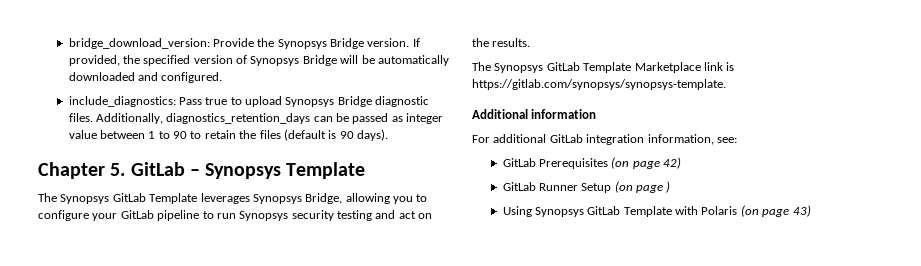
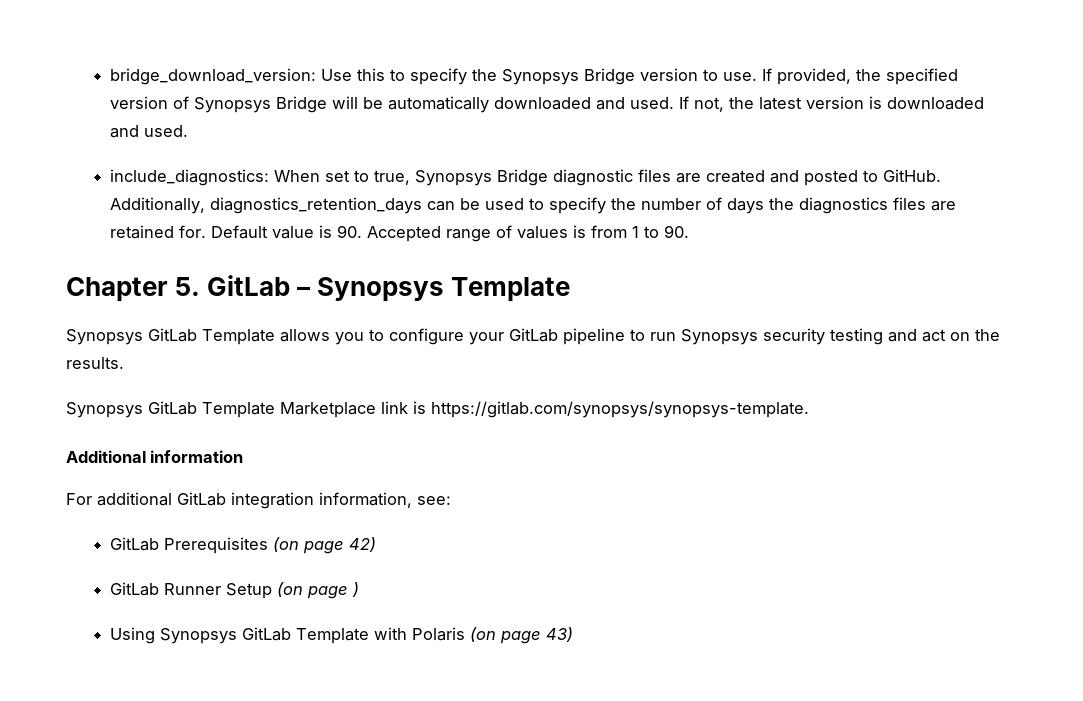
[212,38,410,49] Provide the Synopsys Bridge version. -> [320,68,757,85] Use this to specify the Synopsys Bridge version to use.
[161,72,223,83] [68,96,430,107] [68,113,444,124] [68,129,389,141] configured. // include_diagnostics: Pass true to upload Synopsys Bridge diagnostic files. Additionally, diagnostics_retention_days can be passed as integer value between 1 to 90 to retain the files (default is 90 days). -> [629,96,984,112] [109,125,188,138] [109,169,941,186] [109,197,956,214] [109,225,689,242] used. If not, the latest version is downloaded and used. // include_diagnostics: When set to true, Synopsys Bridge diagnostic files are created and posted to GitHub. Additionally, diagnostics_retention_days can be used to specify the number of days the diagnostics files are retained for. Default value is 90. Accepted range of values is from 1 to 90.
[38,193,390,204] The Synopsys GitLab Template leverages Synopsys Bridge, allowing -> [66,328,330,345] Synopsys GitLab Template allows
[472,62,491,71] The -> (124, 363) none

